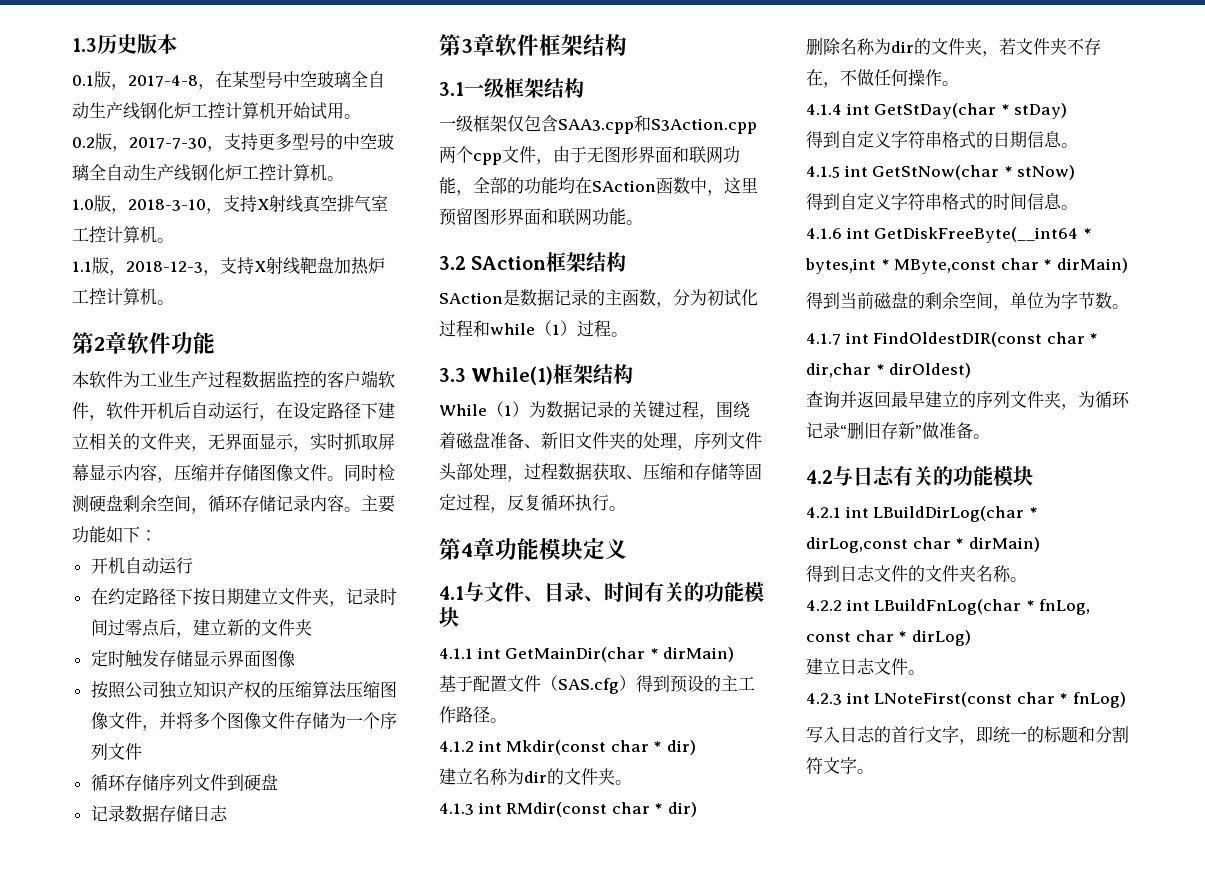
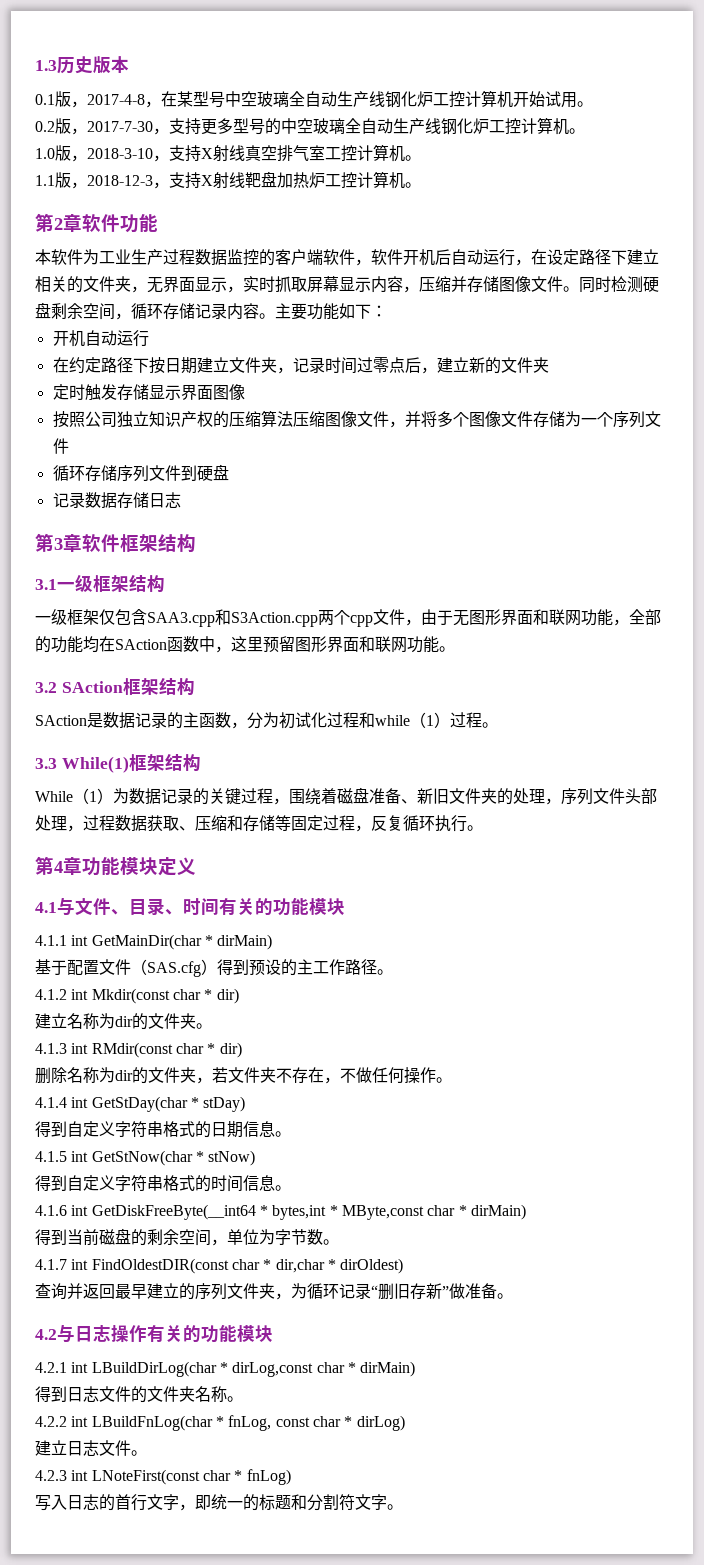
(895, 476) none -> [111,1325,147,1343] 操作

